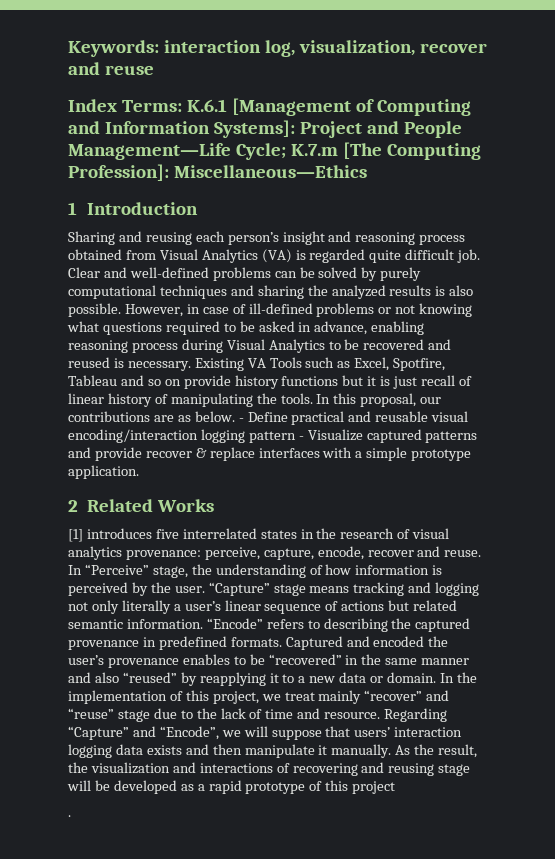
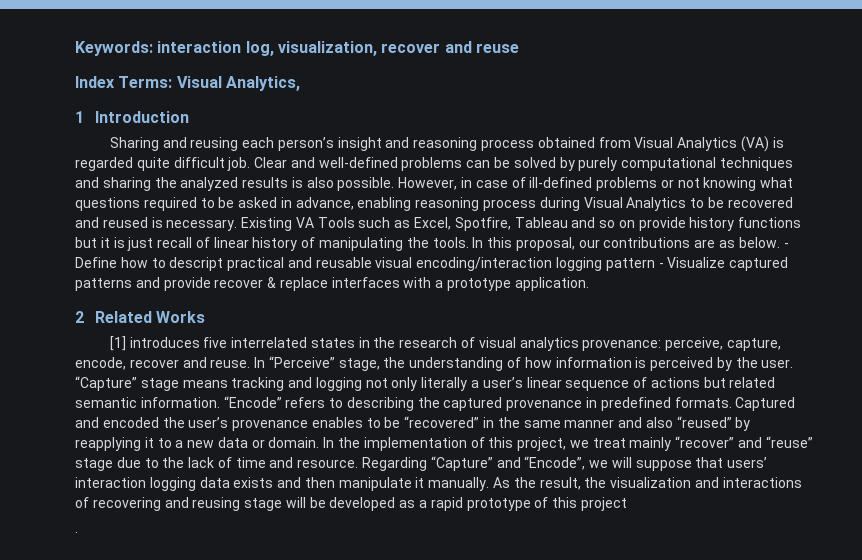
[186,98,471,116] [68,120,462,138] [68,142,481,160] [68,164,367,181] K.6.1 [Management of Computing and Information Systems]: Project and People Management—Life Cycle; K.7.m [The Computing Profession]: Miscellaneous—Ethics -> [176,76,300,91] Visual Analytics,
(288, 417) none -> [120,257,224,271] how to descript
[366,447,408,461] simple -> (444, 284) none

